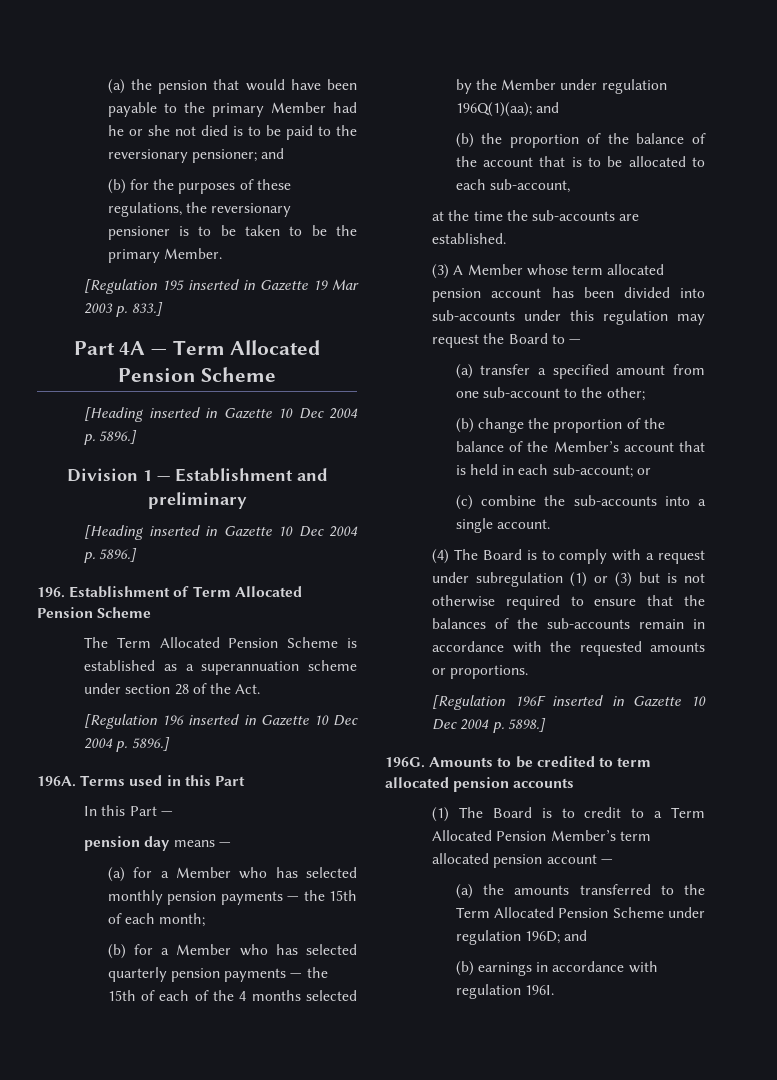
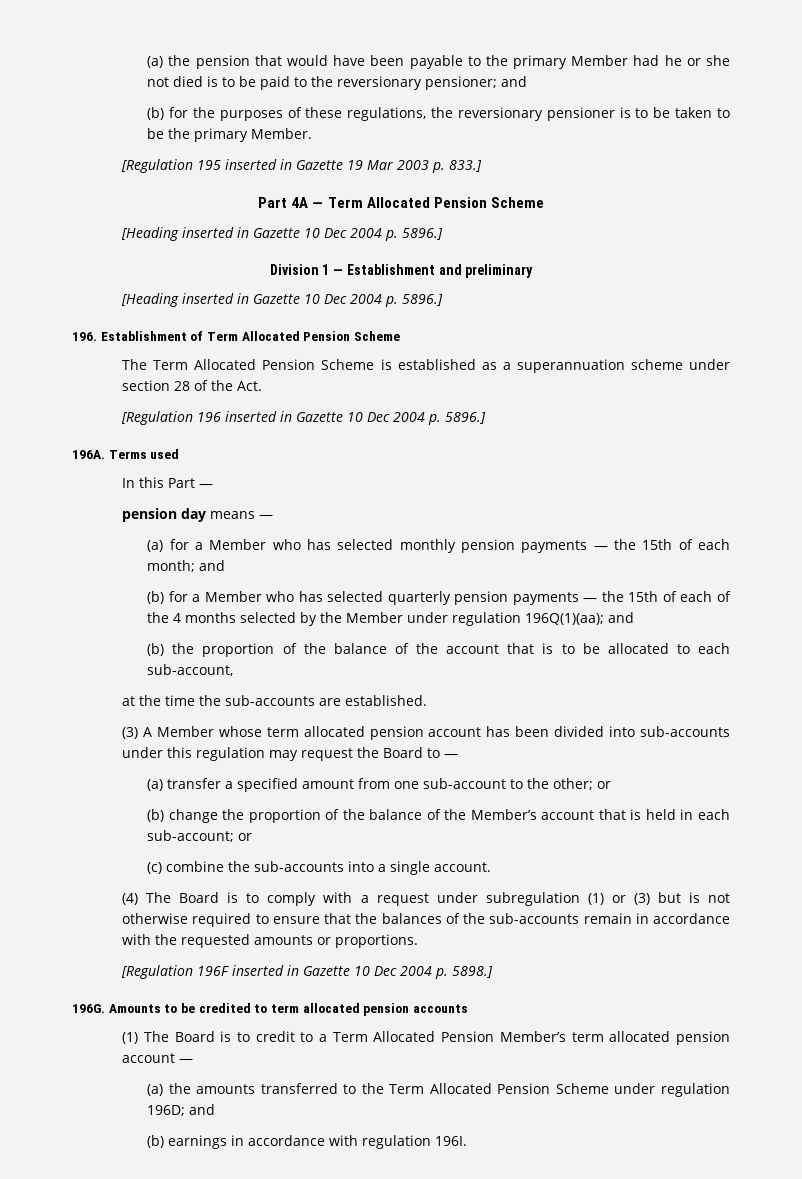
[166,775,245,786] in this Part -> (180, 454) none
(206, 920) none -> [199,560,226,571] and
(645, 394) none -> [597,781,612,789] or

